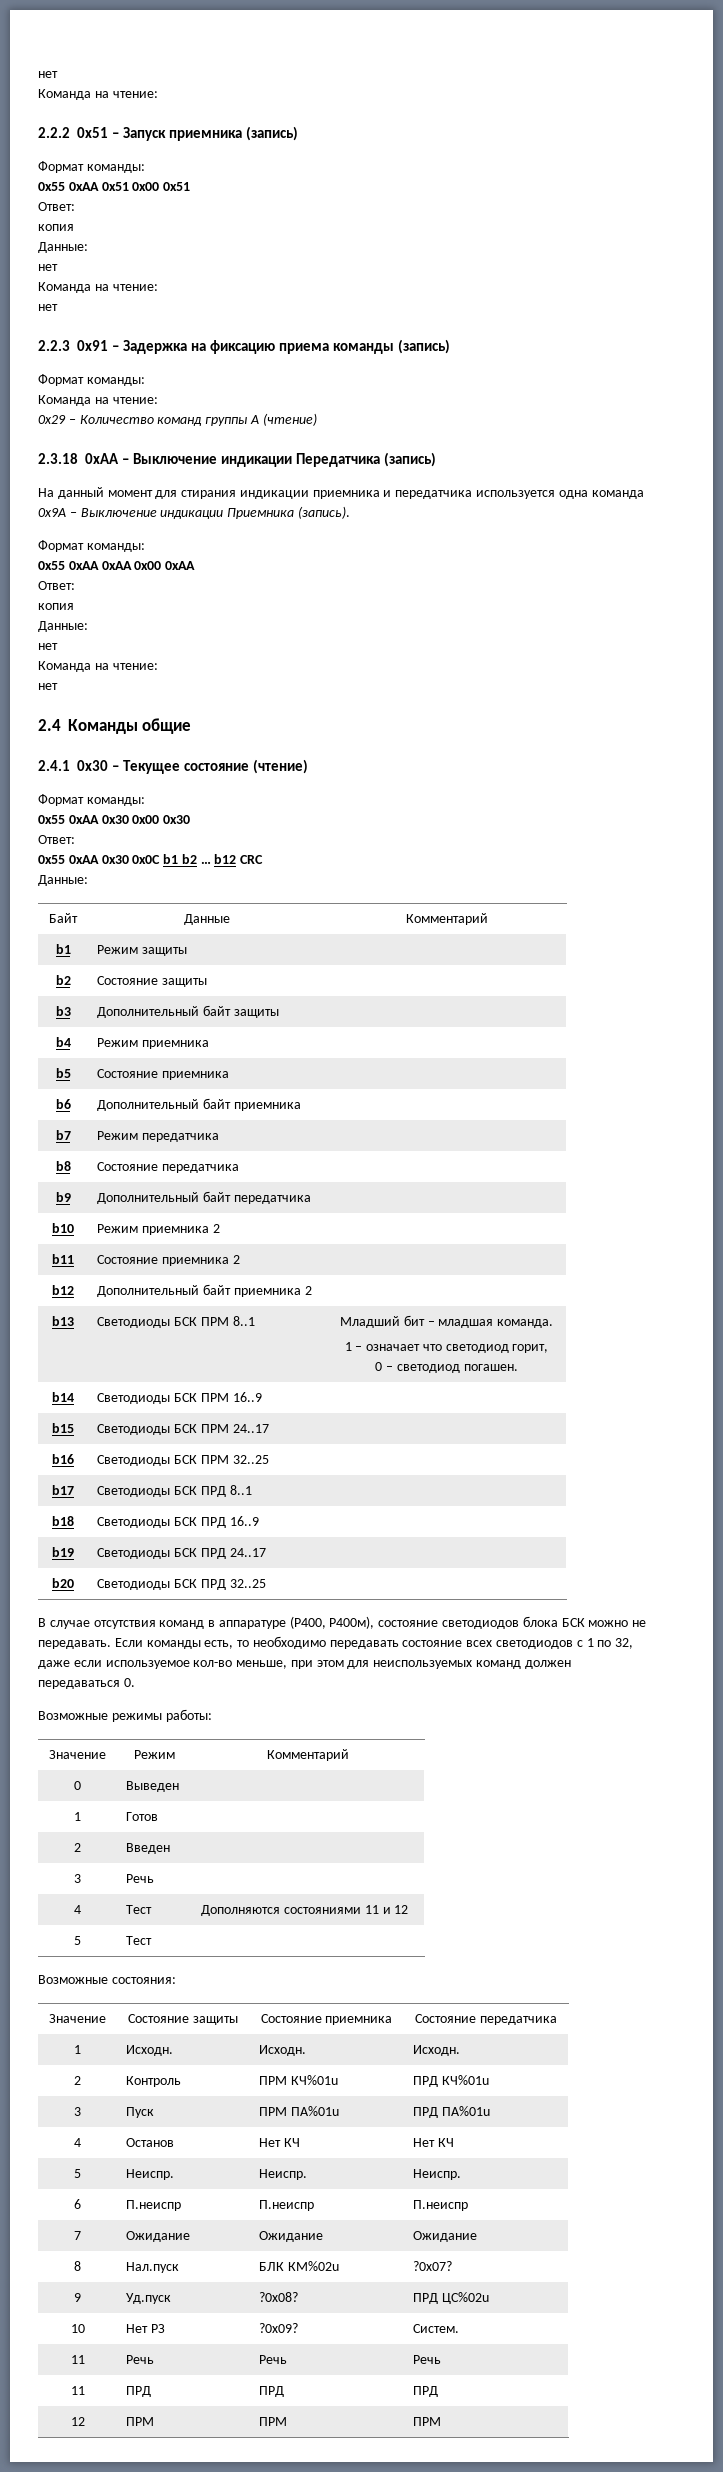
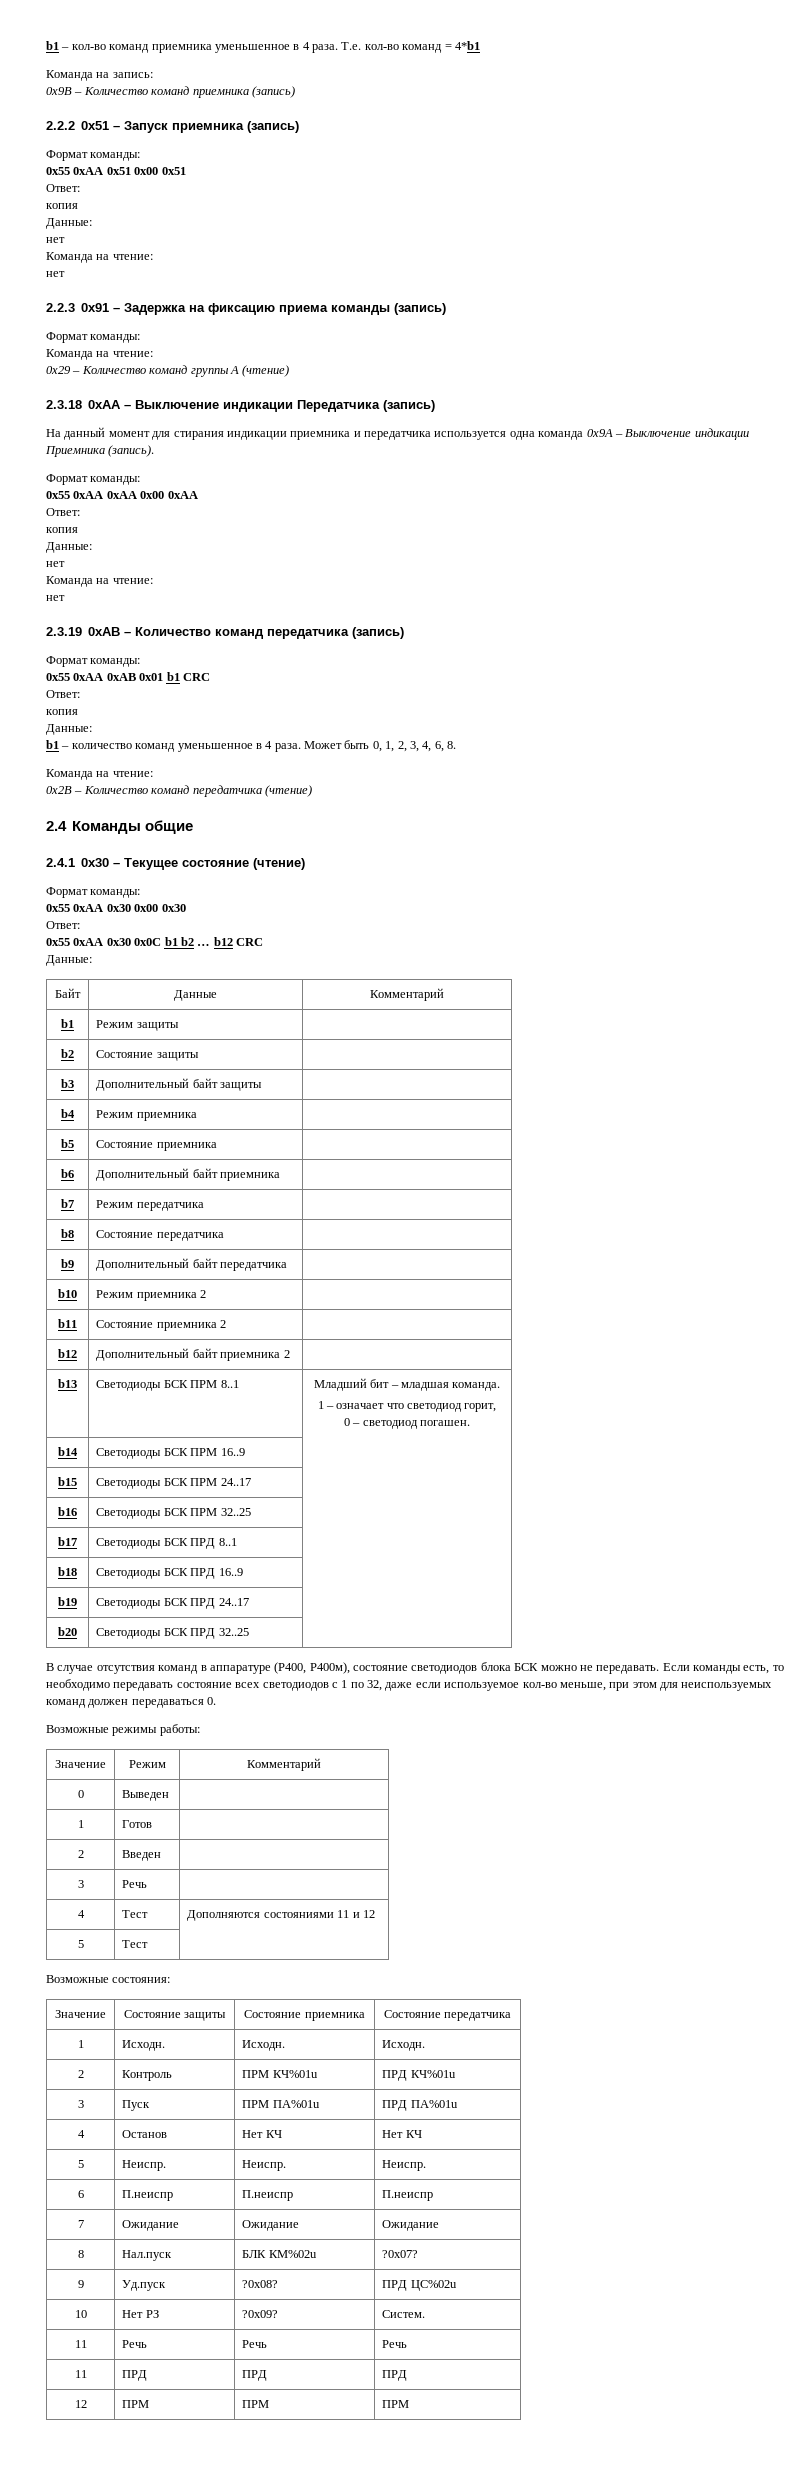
[38,71,58,78] [38,89,158,100] нет // Команда на чтение: -> [46,41,480,53] [46,70,153,81] [46,86,295,98] b1 – кол-во команд приемника уменьшенное в 4 раза. Т.е. кол-во команд = 4*b1 // Команда на запись: // 0x9B – Количество команд приемника (запись)
(58, 686) none -> [46,627,405,639] [46,656,141,667] [46,672,210,681] [46,690,80,698] [46,709,78,715] [46,724,92,735] [46,740,456,752] [46,769,153,780] [46,785,312,797] // 2.3.19 0xAB – Количество команд передатчика (запись) // Формат команды: // 0x55 0xAA 0xAB 0x01 b1 CRC // Ответ: // копия // Данные: // b1 – количество команд уменьшенное в 4 раза. Может быть 0, 1, 2, 3, 4, 6, 8. // Команда на чтение: // 0x2B – Количество команд передатчика (чтение)

